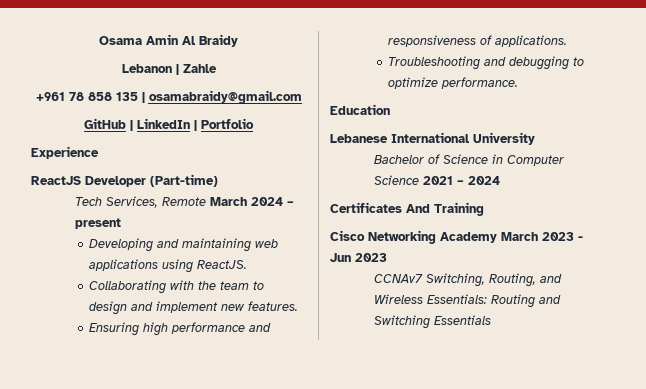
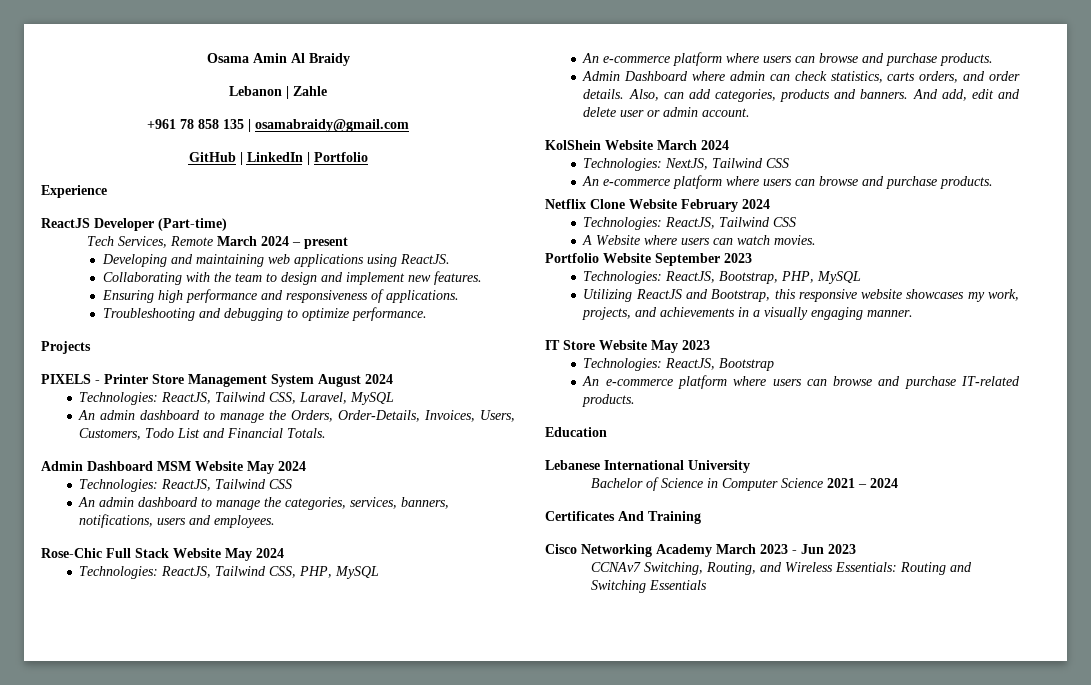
(519, 83) none -> [41,341,91,354] [41,374,393,387] [79,392,395,405] [78,410,515,423] [79,428,327,440] [41,461,306,474] [79,479,293,492] [78,497,450,510] [79,514,276,528] [41,548,284,561] [79,566,380,579] [582,52,994,66] [582,71,1021,83] [583,89,1020,102] [583,107,751,117] [545,140,729,150] [583,158,790,171] [582,175,994,189] [545,199,770,212] [583,217,797,230] [582,235,817,245] [545,253,752,266] [583,271,862,284] [583,289,1019,302] [582,307,914,320] [545,340,710,353] [583,358,775,371] [582,375,1020,389] [582,394,636,407] // Projects // PIXELS - Printer Store Management System August 2024 // Technologies: ReactJS, Tailwind CSS, Laravel, MySQL // An admin dashboard to manage the Orders, Order-Details, Invoices, Users, Customers, Todo List and Financial Totals. // Admin Dashboard MSM Website May 2024 // Technologies: ReactJS, Tailwind CSS // An admin dashboard to manage the categories, services, banners, notifications, users and employees. // Rose-Chic Full Stack Website May 2024 // Technologies: ReactJS, Tailwind CSS, PHP, MySQL // An e-commerce platform where users can browse and purchase products. // Admin Dashboard where admin can check statistics, carts orders, and order details. Also, can add categories, products and banners. And add, edit and delete user or admin account. // KolShein Website March 2024 // Technologies: NextJS, Tailwind CSS // An e-commerce platform where users can browse and purchase products. // Netflix Clone Website February 2024 // Technologies: ReactJS, Tailwind CSS // A Website where users can watch movies. // Portfolio Website September 2023 // Technologies: ReactJS, Bootstrap, PHP, MySQL // Utilizing ReactJS and Bootstrap, this responsive website showcases my work, projects, and achievements in a visually engaging manner. // IT Store Website May 2023 // Technologies: ReactJS, Bootstrap // An e-commerce platform where users can browse and purchase IT-related products.

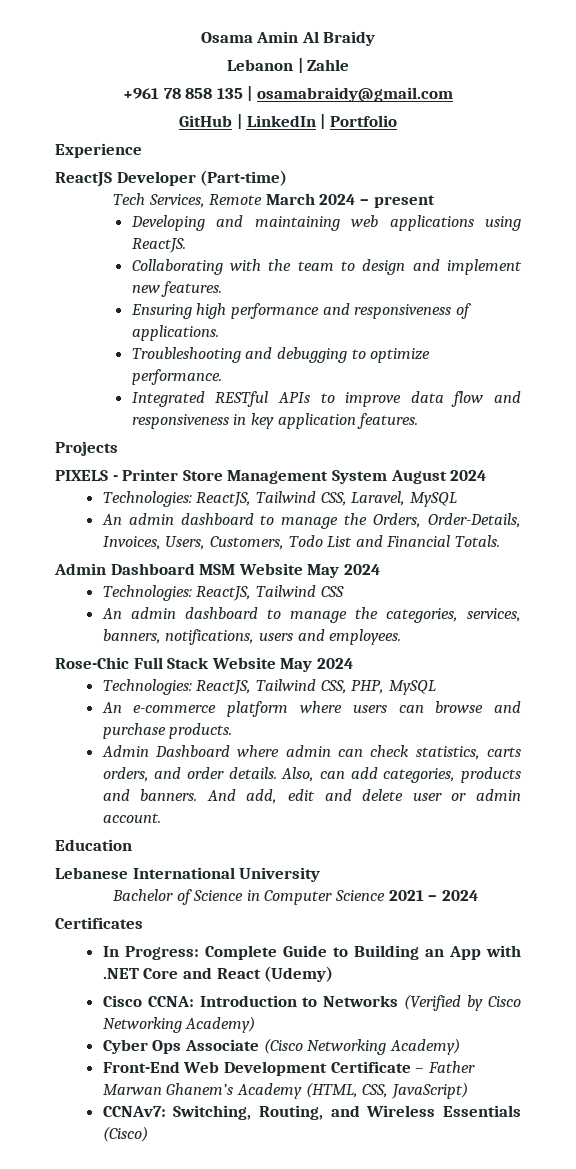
(427, 314) none -> [131,391,521,407] [131,413,419,429] // Integrated RESTful APIs to improve data flow and responsiveness in key application features.
[545,140,729,150] [583,158,790,171] [582,175,994,189] [545,199,770,212] [583,217,797,230] [582,235,817,245] [545,253,752,266] [583,271,862,284] [583,289,1019,302] [582,307,914,320] [545,340,710,353] [583,358,775,371] [582,375,1020,389] [582,394,636,407] // KolShein Website March 2024 // Technologies: NextJS, Tailwind CSS // An e-commerce platform where users can browse and purchase products. // Netflix Clone Website February 2024 // Technologies: ReactJS, Tailwind CSS // A Website where users can watch movies. // Portfolio Website September 2023 // Technologies: ReactJS, Bootstrap, PHP, MySQL // Utilizing ReactJS and Bootstrap, this responsive website showcases my work, projects, and achievements in a visually engaging manner. // IT Store Website May 2023 // Technologies: ReactJS, Bootstrap // An e-commerce platform where users can browse and purchase IT-related products. -> (161, 818) none
[618,511,701,524] [545,544,856,557] [591,562,973,575] [591,580,708,593] And Training // Cisco Networking Academy March 2023 - Jun 2023 // CCNAv7 Switching, Routing, and Wireless Essentials: Routing and Switching Essentials -> [102,945,521,960] [102,966,334,982] [102,994,521,1011] [102,1016,256,1033] [102,1038,460,1055] [102,1061,475,1076] [102,1082,468,1099] [102,1105,521,1120] [102,1126,148,1142] // In Progress: Complete Guide to Building an App with .NET Core and React (Udemy) // Cisco CCNA: Introduction to Networks (Verified by Cisco Networking Academy) // Cyber Ops Associate (Cisco Networking Academy) // Front-End Web Development Certificate – Father Marwan Ghanem’s Academy (HTML, CSS, JavaScript) // CCNAv7: Switching, Routing, and Wireless Essentials (Cisco)

